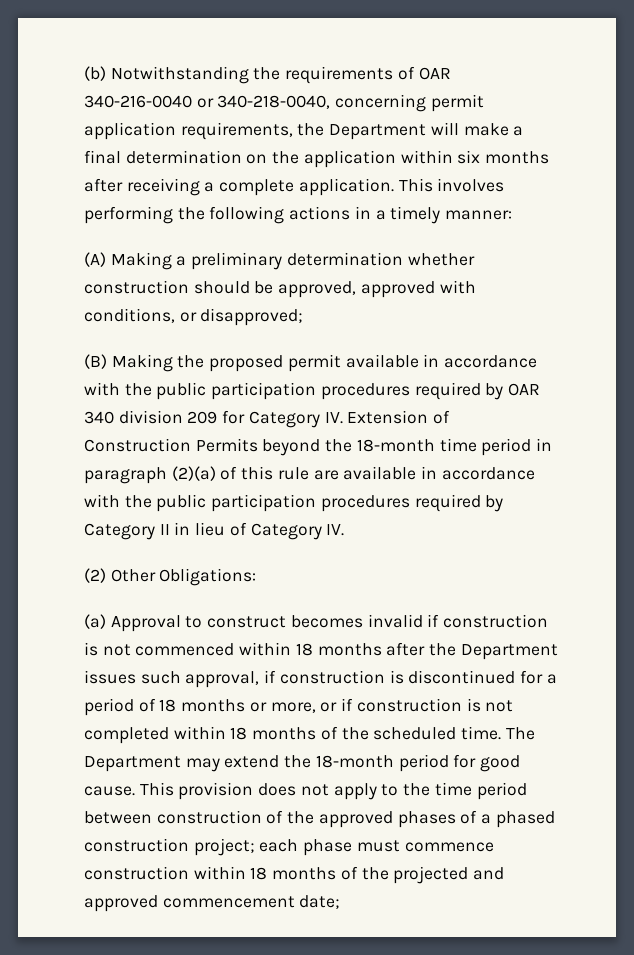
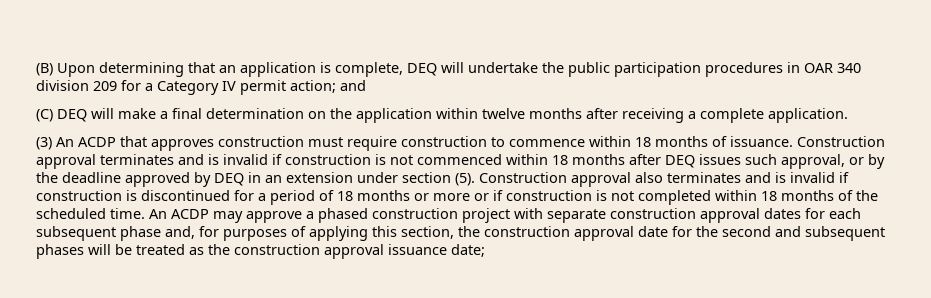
[84,66,451,84] [84,94,484,112] [84,122,427,140] (b) Notwithstanding the requirements of OAR 340-216-0040 or 340-218-0040, concerning permit application requirements, the Department -> [36,62,861,77] [36,80,366,95] [36,109,87,122] (B) Upon determining that an application is complete, DEQ will undertake the public participation procedures in OAR 340 division 209 for a Category IV permit action; and // (C) DEQ
[457,150,481,164] six -> [482,108,525,119] twelve
[398,178,505,192] [84,206,513,224] [84,252,475,270] [84,280,476,298] [84,308,304,326] [84,354,538,372] [84,382,541,400] [84,410,451,428] [84,438,553,456] [84,466,535,484] [84,494,504,512] [84,522,345,540] [84,568,257,586] [84,614,363,632] This involves performing the following actions in a timely manner: // (A) Making a preliminary determination whether construction should be approved, approved with conditions, or disapproved; // (B) Making the proposed permit available in accordance with the public participation procedures required by OAR 340 division 209 for Category IV. Extension of Construction Permits beyond the 18-month time period in paragraph (2)(a) of this rule are available in accordance with the public participation procedures required by Category II in lieu of Category IV. // (2) Other Obligations: // (a) Approval to construct becomes -> [36,136,885,151] [36,154,219,169] // (3) An ACDP that approves construction must require construction to commence within 18 months of issuance. Construction approval terminates and is
[429,643,558,660] the Department -> [665,155,695,168] DEQ
(260, 679) none -> [849,154,885,169] [36,172,835,187] or by the deadline approved by DEQ in an extension under section (5). Construction approval also terminates and is invalid
[270,702,316,713] more, -> [433,193,470,201] more
[505,727,535,740] [84,754,521,772] [84,782,527,800] [84,810,555,828] [84,838,494,856] [84,866,505,884] [84,895,295,912] The Department may extend the 18-month period for good cause. This provision does not apply to the time period between construction of the approved phases of a phased construction project; each phase must commence construction within 18 months of the projected and approved commencement -> [149,208,861,223] [36,226,885,241] [36,244,447,259] An ACDP may approve a phased construction project with separate construction approval dates for each subsequent phase and, for purposes of applying this section, the construction approval date for the second and subsequent phases will be treated as the construction approval issuance

